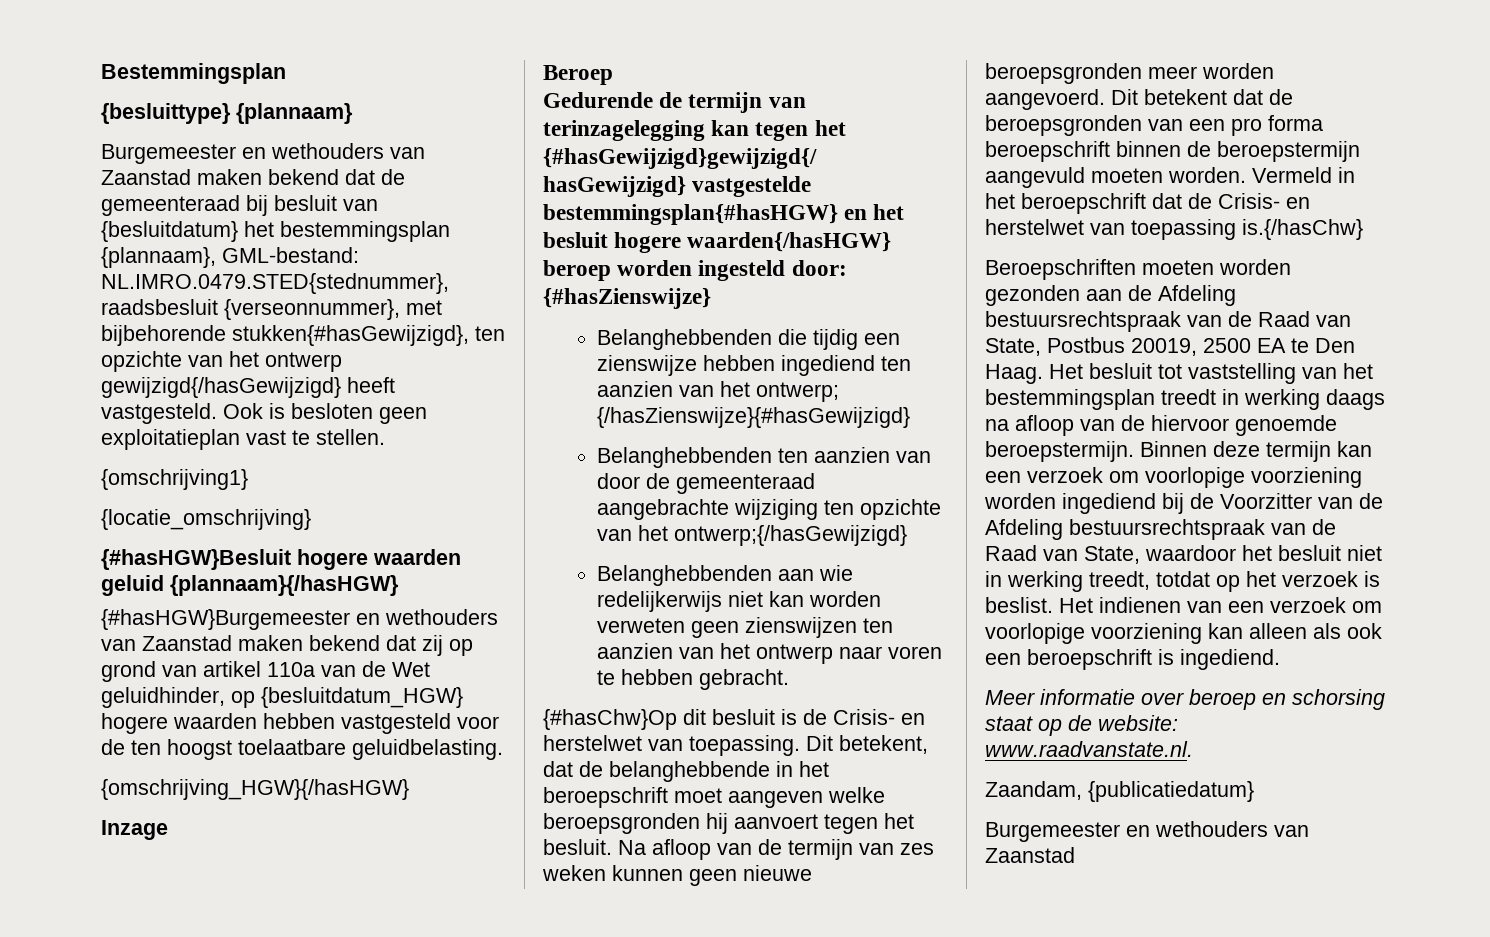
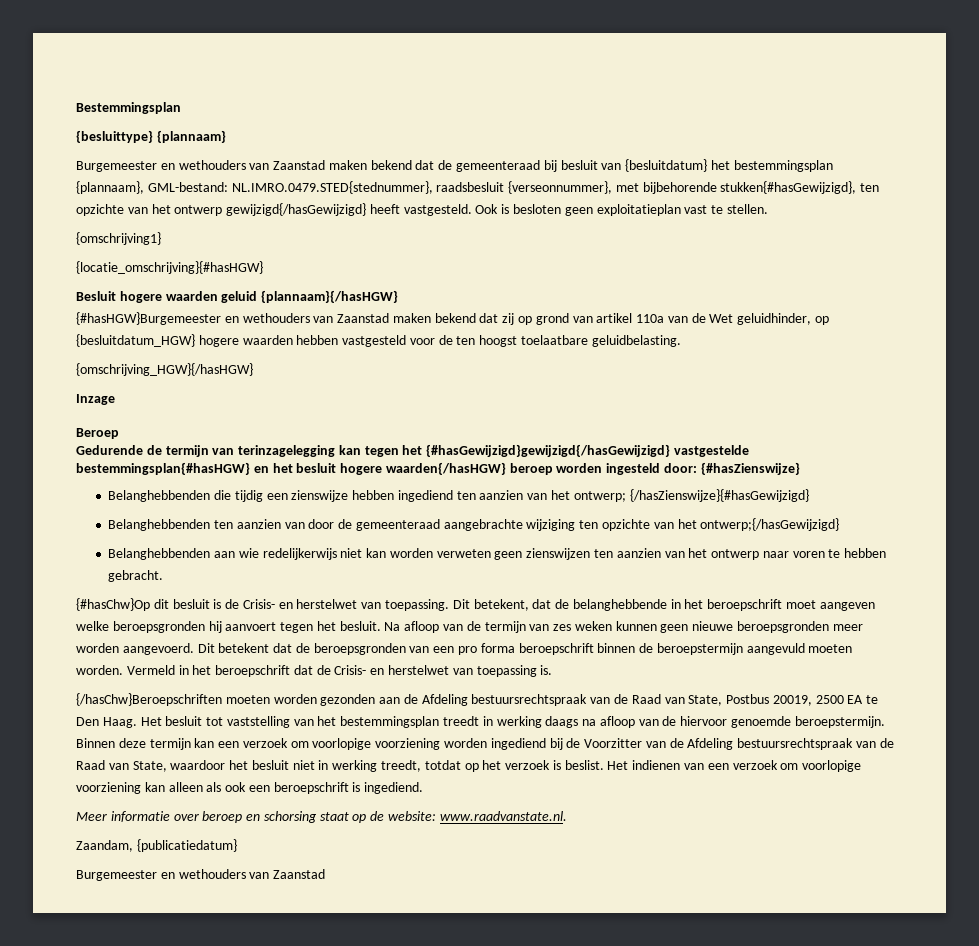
[101,509,311,530] [101,549,291,570] {locatie_omschrijving} // {#hasHGW}Besluit -> [76,261,263,274] [76,291,116,301] {locatie_omschrijving}{#hasHGW} // Besluit
[1242,219,1363,240] [985,259,1136,280] is.{/hasChw} // Beroepschriften -> [540,665,553,675] [76,693,222,706] is. // {/hasChw}Beroepschriften

